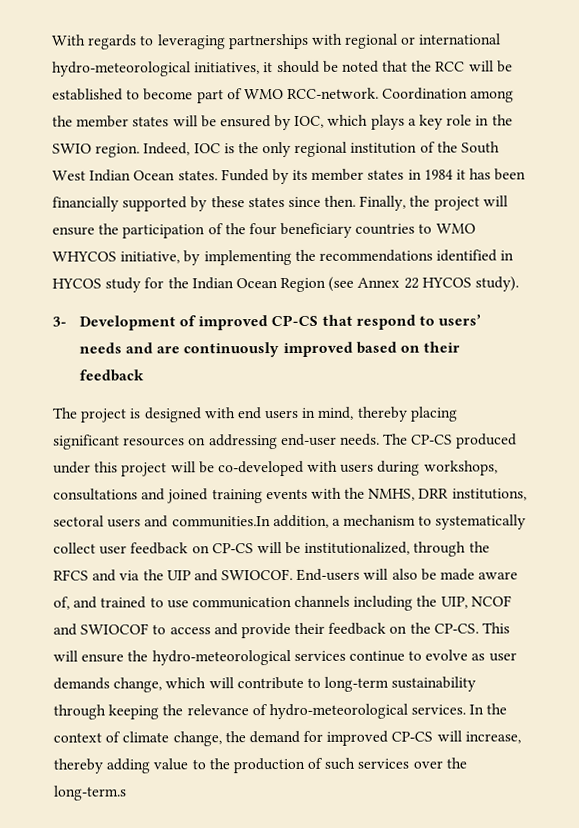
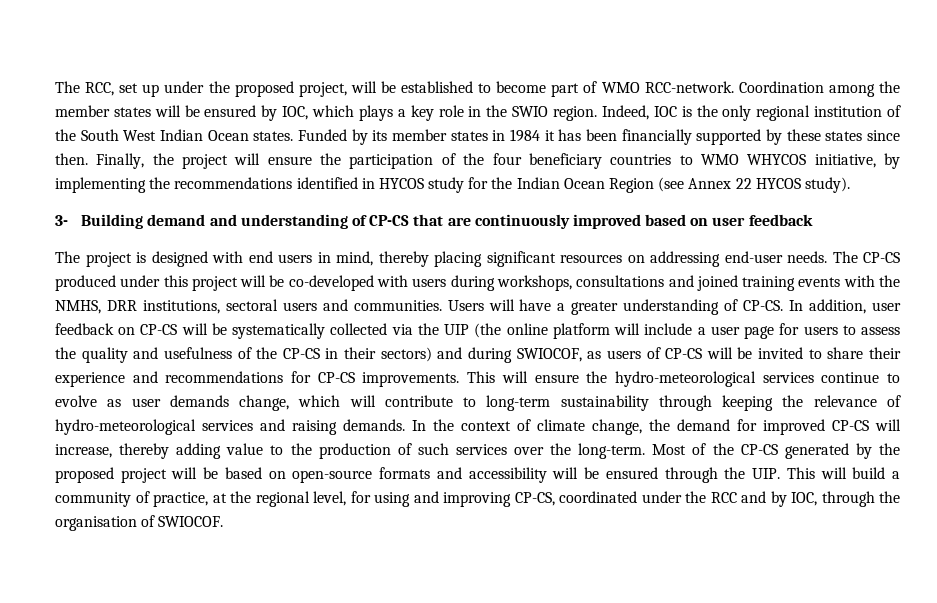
[52,33,502,50] [52,60,466,77] With regards to leveraging partnerships with regional or international hydro-meteorological initiatives, it should be noted that the RCC -> [55,81,347,97] The RCC, set up under the proposed project,
[78,314,482,331] [78,342,153,354] Development of improved CP-CS that respond to users’ needs and -> [81,214,444,229] Building demand and understanding of CP-CS that
[423,341,461,353] their -> [712,217,746,226] user
[171,514,527,530] [53,542,96,554] communities.In addition, a mechanism to systematically collect -> [353,299,867,315] communities. Users will have a greater understanding of CP-CS. In addition,
[304,541,490,557] [53,568,519,582] [53,595,512,611] [53,622,479,639] institutionalized, through the RFCS and via the UIP and SWIOCOF. End-users will also be made aware of, and trained to use communication channels including the UIP, NCOF and SWIOCOF to access and provide their feedback on the CP-CS. -> [232,323,900,339] [55,347,901,363] [55,371,460,387] systematically collected via the UIP (the online platform will include a user page for users to assess the quality and usefulness of the CP-CS in their sectors) and during SWIOCOF, as users of CP-CS will be invited to share their experience and recommendations for CP-CS improvements.
[411,704,467,715] services. -> [202,419,405,435] services and raising demands.
[53,785,127,801] long-term.s -> [578,443,900,459] [55,467,900,483] [55,491,900,507] [55,515,224,531] long-term. Most of the CP-CS generated by the proposed project will be based on open-source formats and accessibility will be ensured through the UIP. This will build a community of practice, at the regional level, for using and improving CP-CS, coordinated under the RCC and by IOC, through the organisation of SWIOCOF.

